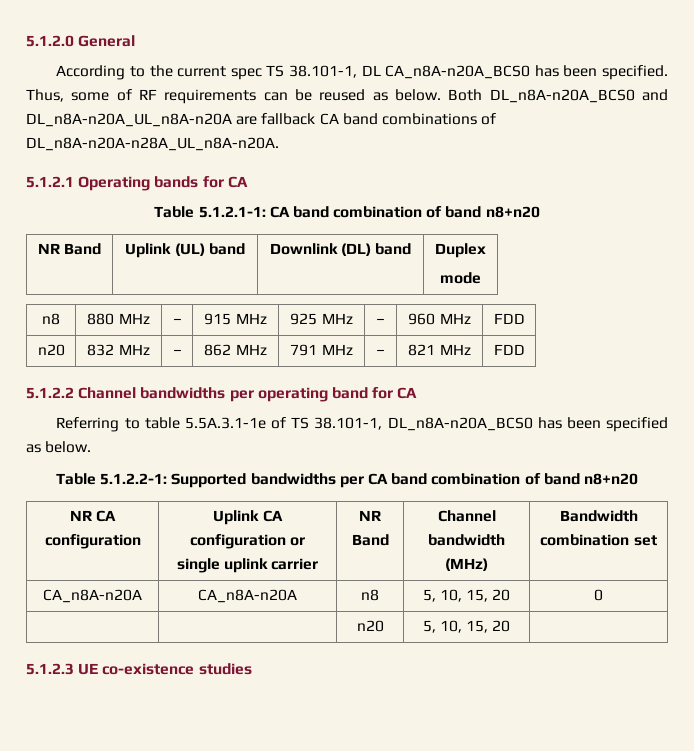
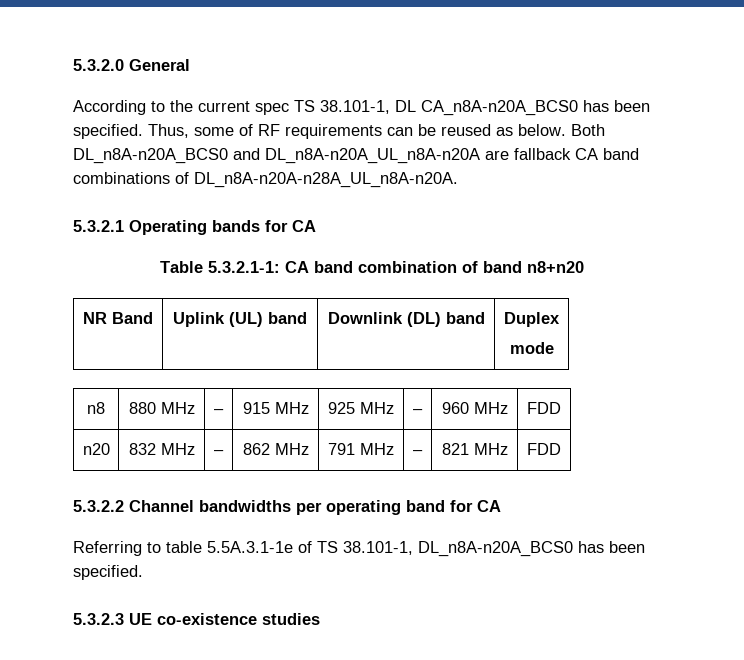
[26,35,74,47] 5.1.2.0 -> [73,59,124,71] 5.3.2.0
[26,176,74,188] 5.1.2.1 -> [73,220,124,232] 5.3.2.1
[198,206,266,218] 5.1.2.1-1: -> [208,261,280,273] 5.3.2.1-1:
[26,387,74,399] 5.1.2.2 -> [73,500,124,512] 5.3.2.2
[605,417,668,432] [26,441,92,453] [56,473,638,488] [69,510,117,522] [44,534,141,549] [213,510,283,525] [189,534,306,549] [176,558,319,573] [359,510,382,521] [351,534,389,546] [437,510,496,522] [428,534,505,546] [445,558,488,571] [559,510,638,522] [540,534,657,546] [43,589,142,603] [198,589,297,603] [361,589,379,601] [422,589,511,602] [594,589,603,601] [356,620,384,632] [422,620,511,633] [26,663,74,675] specified as below. // Table 5.1.2.2-1: Supported bandwidths per CA band combination of band n8+n20 // NR CA configuration | Uplink CA configuration or single uplink carrier | NR Band | Channel bandwidth (MHz) | Bandwidth combination set // CA_n8A-n20A | CA_n8A-n20A | n8 | 5, 10, 15, 20 | 0 // | | n20 | 5, 10, 15, 20 | // 5.1.2.3 -> [73,565,143,580] [73,613,124,625] specified. // 5.3.2.3

